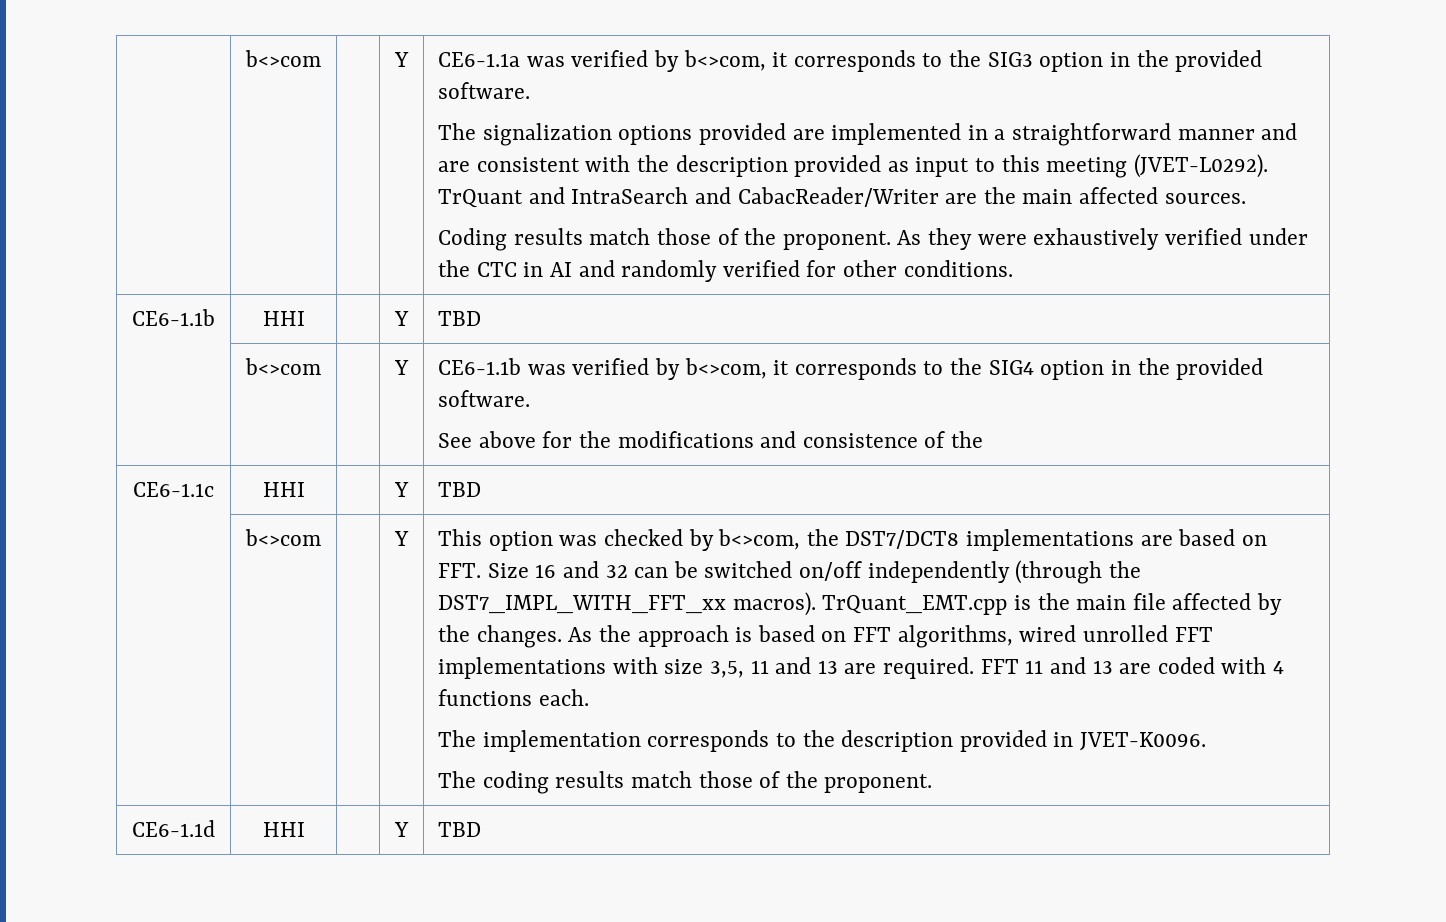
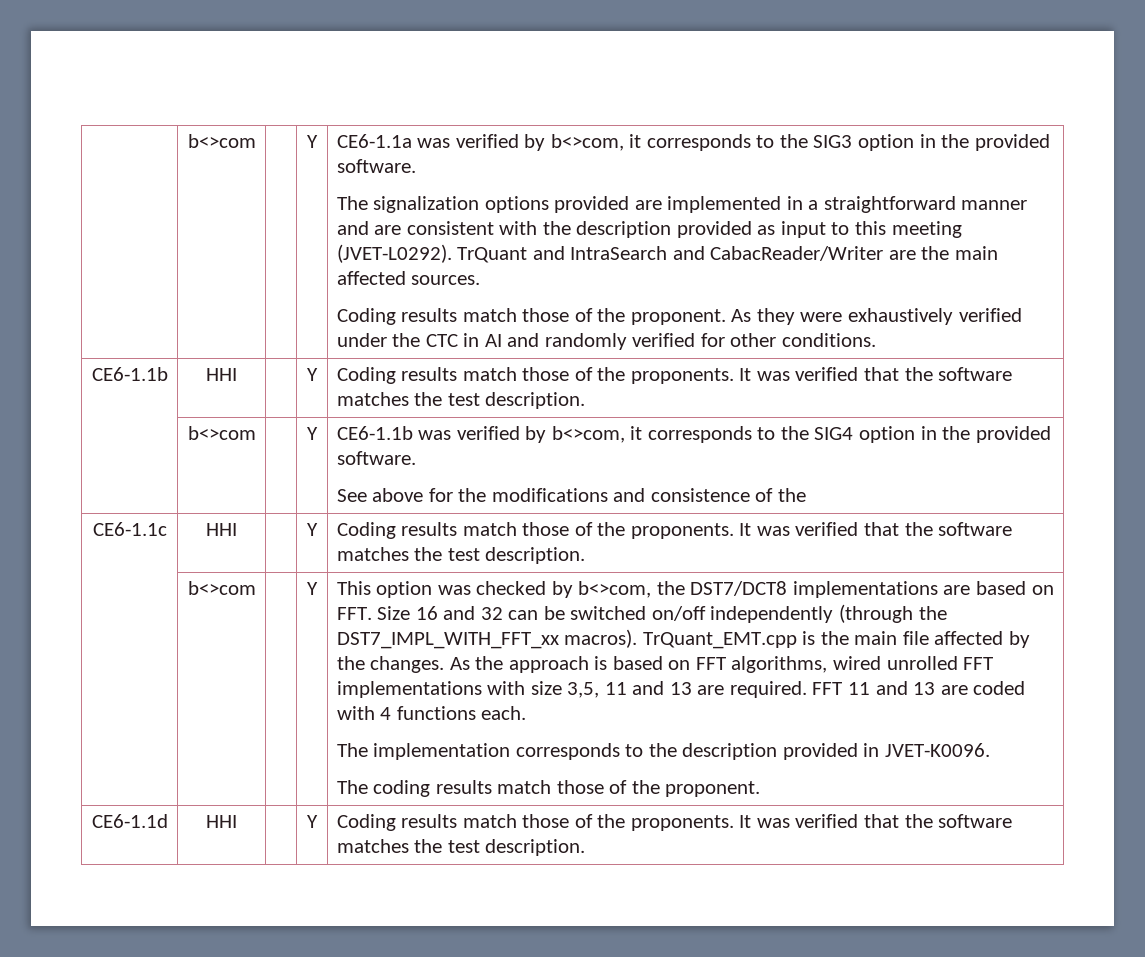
[438,311,482,326] TBD -> [336,367,1013,384] [336,392,586,409] Coding results match those of the proponents. It was verified that the software matches the test description.
[438,482,482,497] TBD -> [336,522,1013,539] [336,547,586,564] Coding results match those of the proponents. It was verified that the software matches the test description.
[438,822,482,837] TBD -> [336,814,1013,831] [336,839,586,856] Coding results match those of the proponents. It was verified that the software matches the test description.

